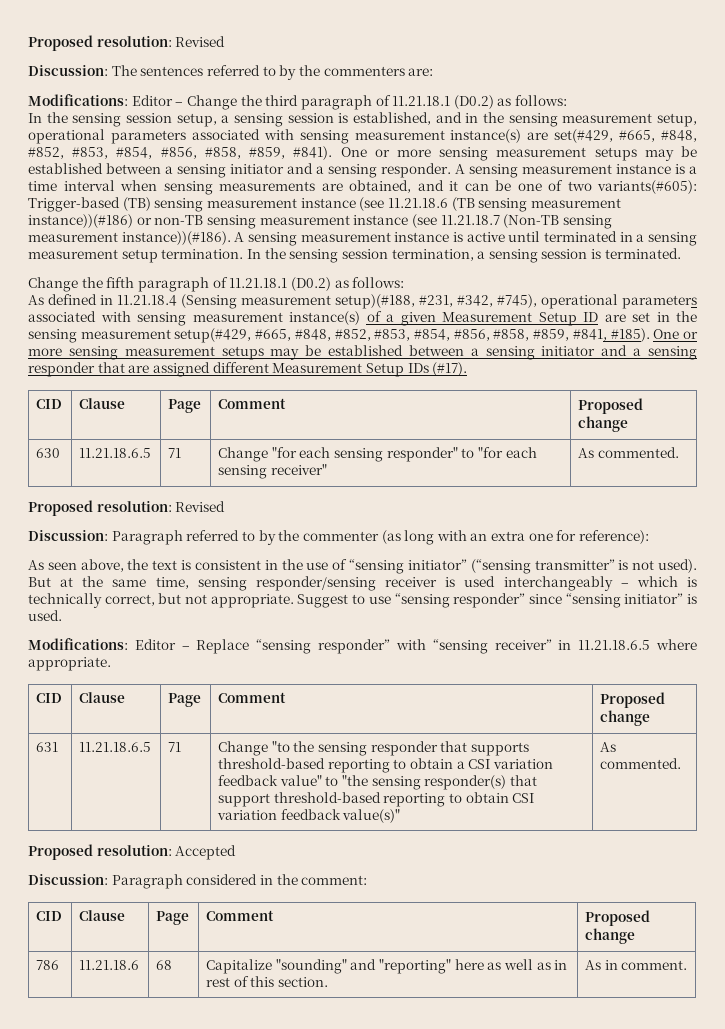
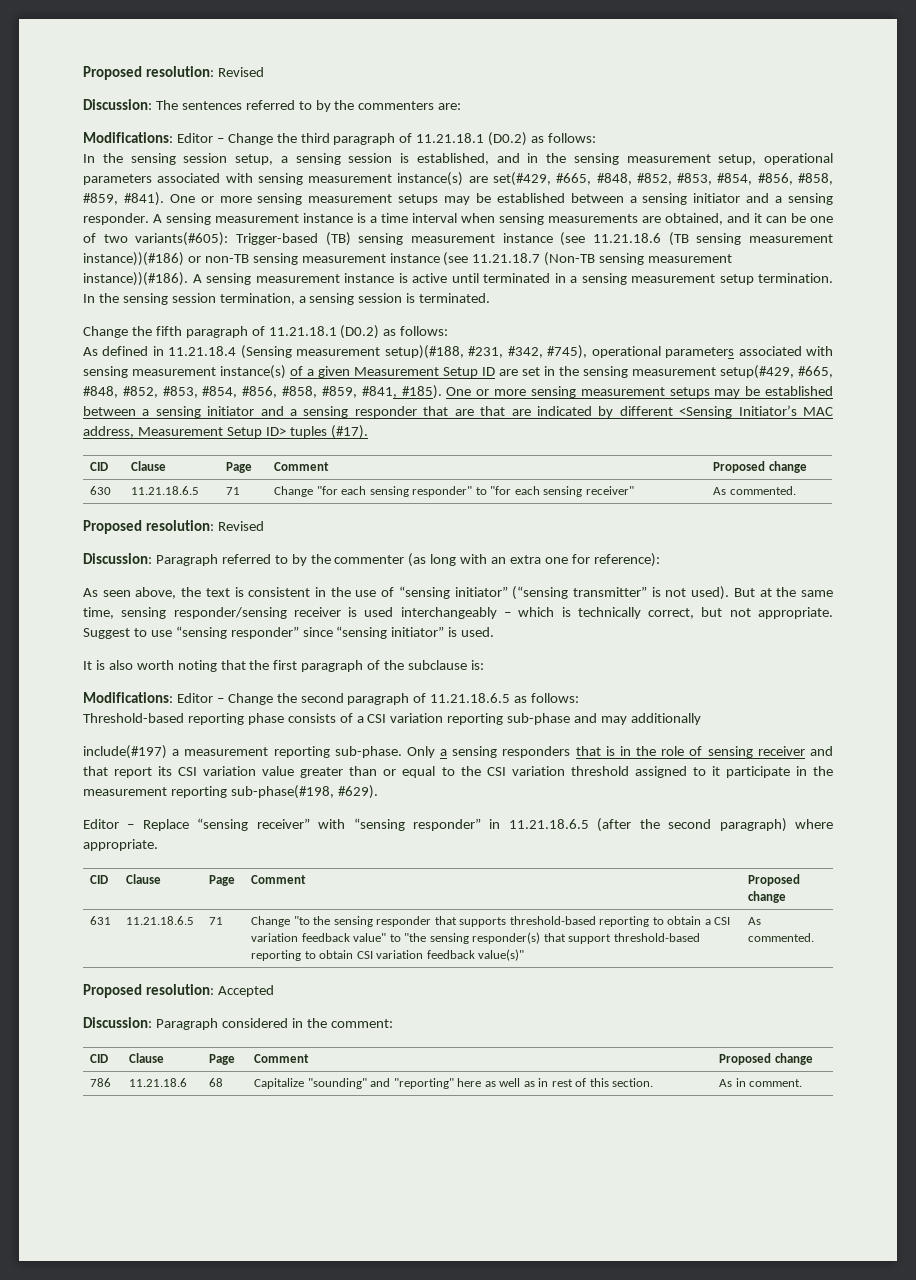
[152,362,429,377] assigned different Measurement Setup IDs -> [480,405,833,418] [83,426,327,438] that are indicated by different <Sensing Initiator’s MAC address, Measurement Setup ID> tuples
[28,638,128,650] Modifications: -> [83,660,484,672] [83,692,580,705] [83,713,701,725] [83,745,833,759] [83,766,833,778] [83,785,378,799] It is also worth noting that the first paragraph of the subclause is: // Modifications: Editor – Change the second paragraph of 11.21.18.6.5 as follows: // Threshold-based reporting phase consists of a CSI variation reporting sub-phase and may additionally // include(#197) a measurement reporting sub-phase. Only a sensing responders that is in the role of sensing receiver and that report its CSI variation value greater than or equal to the CSI variation threshold assigned to it participate in the measurement reporting sub-phase(#198, #629). //
[318,639,391,654] responder” -> [256,818,310,829] receiver”
[494,639,552,650] receiver” -> [413,818,481,831] responder”
(651, 645) none -> [597,818,787,832] (after the second paragraph)

